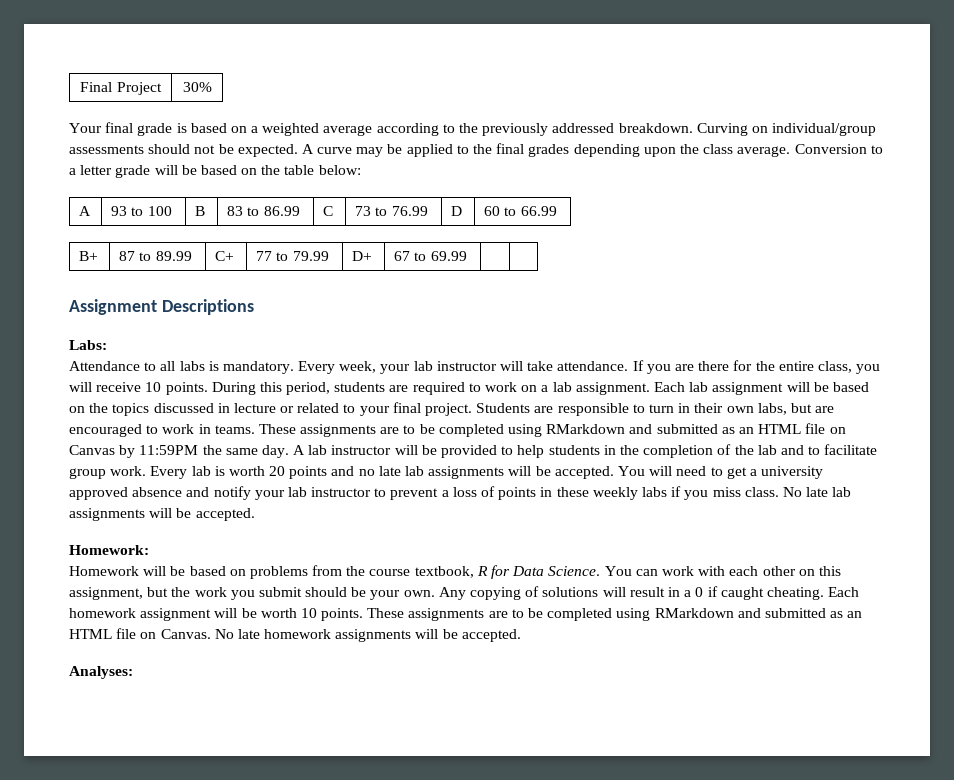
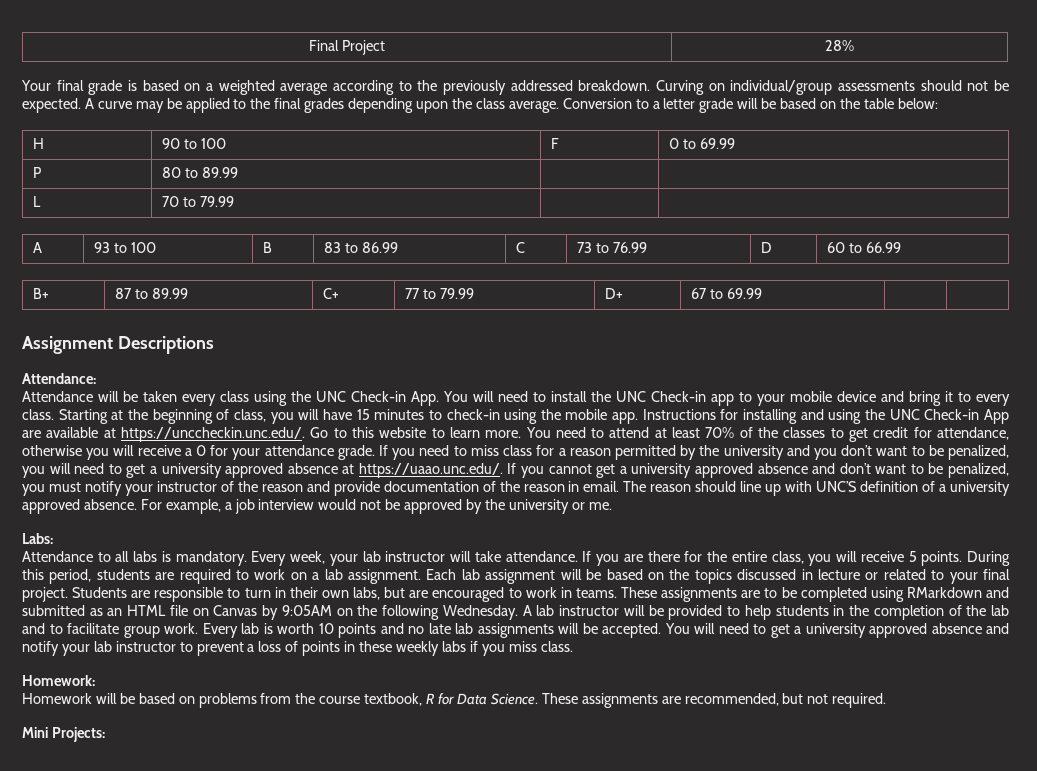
[182,82,212,92] 30% -> [825,40,854,51] 28%
(361, 170) none -> [32,138,44,149] [161,138,226,149] [550,138,559,149] [668,138,735,149] [32,167,41,178] [161,167,238,178] [32,196,41,207] [161,196,234,207] // H | 90 to 100 | F | 0 to 69.99 // P | 80 to 89.99 | | // L | 70 to 79.99 | |
(254, 307) none -> [22,373,96,384] [22,391,1011,406] [22,409,1010,424] [22,427,1009,442] [22,445,1009,460] [22,463,1009,478] [22,481,1010,496] [22,499,612,514] // Attendance: // Attendance will be taken every class using the UNC Check-in App. You will need to install the UNC Check-in app to your mobile device and bring it to every class. Starting at the beginning of class, you will have 15 minutes to check-in using the mobile app. Instructions for installing and using the UNC Check-in App are available at https://unccheckin.unc.edu/. Go to this website to learn more. You need to attend at least 70% of the classes to get credit for attendance, otherwise you will receive a 0 for your attendance grade. If you need to miss class for a reason permitted by the university and you don’t want to be penalized, you will need to get a university approved absence at https://uaao.unc.edu/. If you cannot get a university approved absence and don’t want to be penalized, you must notify your instructor of the reason and provide documentation of the reason in email. The reason should line up with UNC’S definition of a university approved absence. For example, a job interview would not be approved by the university or me.
[145,382,162,392] 10 -> [908,551,917,562] 5
[139,445,289,458] 11:59PM the same day. -> [281,605,518,620] 9:05AM on the following Wednesday.
[269,466,286,476] 20 -> [318,623,334,634] 10
[782,487,852,497] [69,508,255,521] No late lab assignments will be accepted. -> (573, 646) none
[604,566,841,576] [69,586,860,600] [69,608,863,621] [69,628,521,642] [69,666,133,679] You can work with each other on this assignment, but the work you submit should be your own. Any copying of solutions will result in a 0 if caught cheating. Each homework assignment will be worth 10 points. These assignments are to be completed using RMarkdown and submitted as an HTML file on Canvas. No late homework assignments will be accepted. // Analyses: -> [541,693,887,708] [22,727,105,742] These assignments are recommended, but not required. // Mini Projects:

